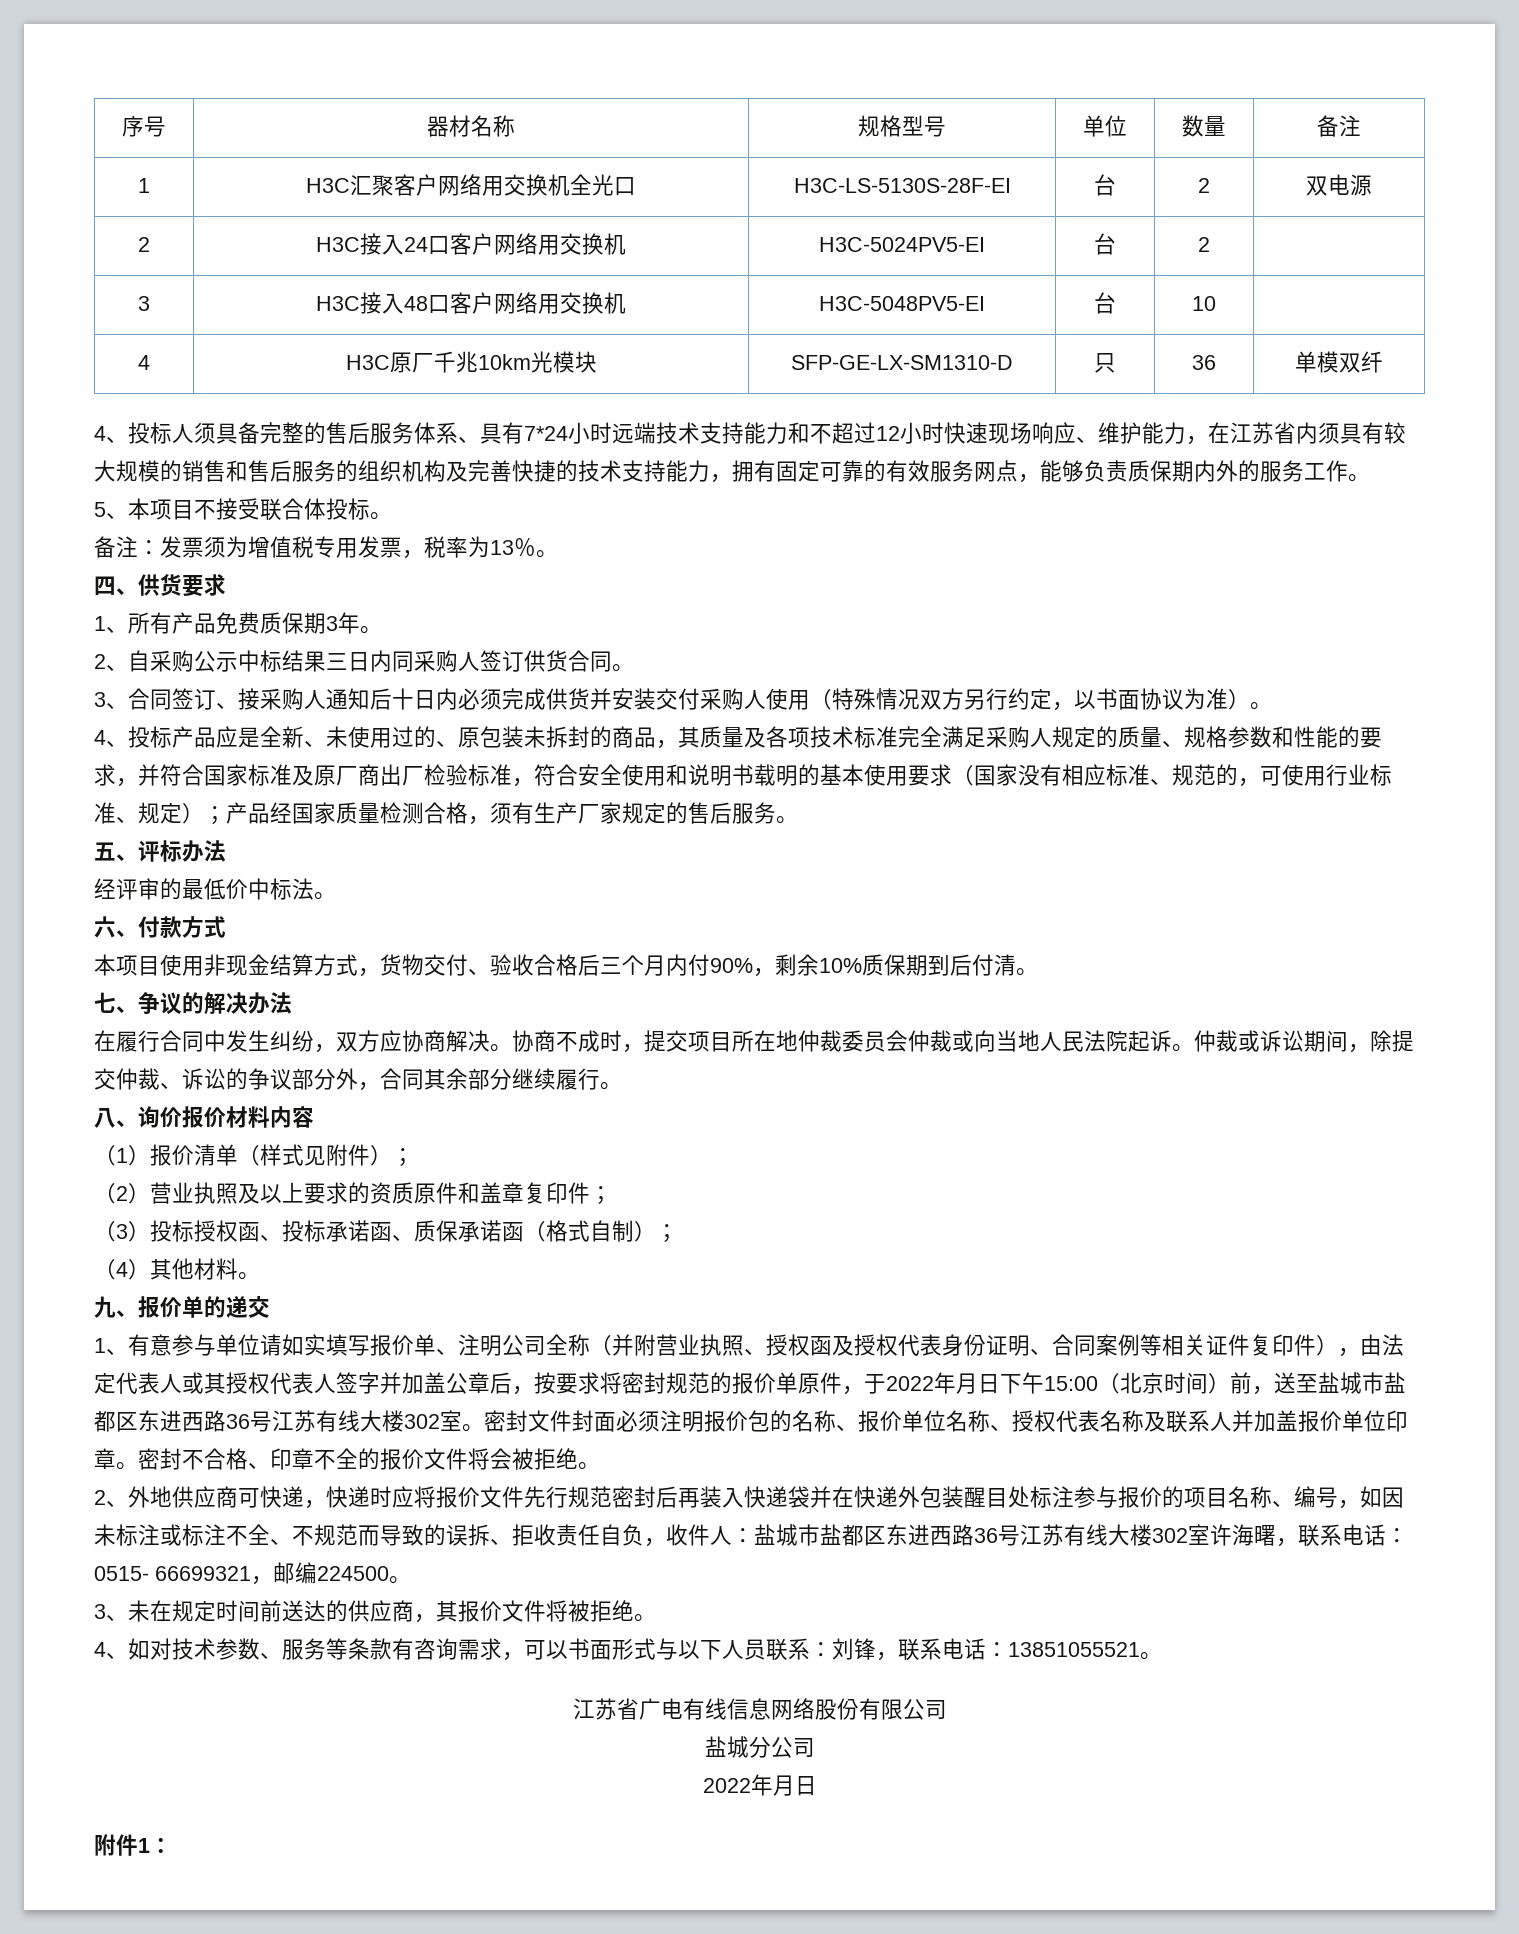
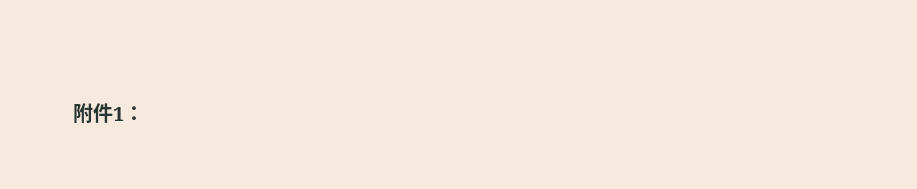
[122,116,166,137] [427,115,515,137] [858,115,947,137] [1083,115,1127,137] [1182,115,1226,137] [1317,115,1361,137] [138,178,150,193] [306,174,636,196] [793,178,1011,193] [1094,174,1116,196] [1198,178,1210,193] [1306,174,1372,196] [138,237,150,252] [316,233,626,255] [819,237,986,252] [1094,233,1116,255] [1198,237,1210,252] [138,296,150,311] [316,292,626,314] [819,296,986,311] [1094,292,1116,314] [1192,296,1216,311] [138,355,150,370] [345,351,597,373] [791,355,1014,370] [1094,353,1116,373] [1192,355,1216,370] [1295,351,1383,373] [94,422,1406,445] [94,460,1370,483] [94,498,392,521] [94,536,558,559] [94,574,226,597] [94,612,382,634] [94,650,634,672] [94,688,1272,711] [94,726,1382,749] [94,764,1392,787] [94,802,798,825] [94,840,226,862] [94,878,336,900] [94,916,226,938] [94,954,1038,977] [94,992,292,1015] [94,1030,1414,1053] [94,1068,622,1091] [94,1106,314,1128] [94,1144,414,1167] [94,1182,612,1205] [94,1220,678,1243] [94,1258,260,1280] [94,1296,270,1318] [94,1334,1404,1357] [94,1372,1406,1395] [94,1410,1408,1433] [94,1448,600,1470] [94,1486,1404,1509] [94,1524,1408,1547] [94,1562,411,1585] [94,1600,656,1623] [94,1638,1162,1661] [572,1698,947,1720] [704,1736,815,1758] [702,1774,817,1796] 序号 | 器材名称 | 规格型号 | 单位 | 数量 | 备注 // 1 | H3C汇聚客户网络用交换机全光口 | H3C-LS-5130S-28F-EI | 台 | 2 | 双电源 // 2 | H3C接入24口客户网络用交换机 | H3C-5024PV5-EI | 台 | 2 | // 3 | H3C接入48口客户网络用交换机 | H3C-5048PV5-EI | 台 | 10 | // 4 | H3C原厂千兆10km光模块 | SFP-GE-LX-SM1310-D | 只 | 36 | 单模双纤 // 4、投标人须具备完整的售后服务体系、具有7*24小时远端技术支持能力和不超过12小时快速现场响应、维护能力，在江苏省内须具有较大规模的销售和售后服务的组织机构及完善快捷的技术支持能力，拥有固定可靠的有效服务网点，能够负责质保期内外的服务工作。 // 5、本项目不接受联合体投标。 // 备注：发票须为增值税专用发票，税率为13％。 // 四、供货要求 // 1、所有产品免费质保期3年。 // 2、自采购公示中标结果三日内同采购人签订供货合同。 // 3、合同签订、接采购人通知后十日内必须完成供货并安装交付采购人使用（特殊情况双方另行约定，以书面协议为准）。 // 4、投标产品应是全新、未使用过的、原包装未拆封的商品，其质量及各项技术标准完全满足采购人规定的质量、规格参数和性能的要求，并符合国家标准及原厂商出厂检验标准，符合安全使用和说明书载明的基本使用要求（国家没有相应标准、规范的，可使用行业标准、规定）；产品经国家质量检测合格，须有生产厂家规定的售后服务。 // 五、评标办法 // 经评审的最低价中标法。 // 六、付款方式 // 本项目使用非现金结算方式，货物交付、验收合格后三个月内付90%，剩余10%质保期到后付清。 // 七、争议的解决办法 // 在履行合同中发生纠纷，双方应协商解决。协商不成时，提交项目所在地仲裁委员会仲裁或向当地人民法院起诉。仲裁或诉讼期间，除提交仲裁、诉讼的争议部分外，合同其余部分继续履行。 // 八、询价报价材料内容 // （1）报价清单（样式见附件）； // （2）营业执照及以上要求的资质原件和盖章复印件； // （3）投标授权函、投标承诺函、质保承诺函（格式自制）； // （4）其他材料。 // 九、报价单的递交 // 1、有意参与单位请如实填写报价单、注明公司全称（并附营业执照、授权函及授权代表身份证明、合同案例等相关证件复印件），由法定代表人或其授权代表人签字并加盖公章后，按要求将密封规范的报价单原件，于2022年月日下午15:00（北京时间）前，送至盐城市盐都区东进西路36号江苏有线大楼302室。密封文件封面必须注明报价包的名称、报价单位名称、授权代表名称及联系人并加盖报价单位印章。密封不合格、印章不全的报价文件将会被拒绝。 // 2、外地供应商可快递，快递时应将报价文件先行规范密封后再装入快递袋并在快递外包装醒目处标注参与报价的项目名称、编号，如因未标注或标注不全、不规范而导致的误拆、拒收责任自负，收件人：盐城市盐都区东进西路36号江苏有线大楼302室许海曙，联系电话：0515- 66699321，邮编224500。 // 3、未在规定时间前送达的供应商，其报价文件将被拒绝。 // 4、如对技术参数、服务等条款有咨询需求，可以书面形式与以下人员联系：刘锋，联系电话：13851055521。 // 江苏省广电有线信息网络股份有限公司 // 盐城分公司 // 2022年月日 // -> (73, 113) none

